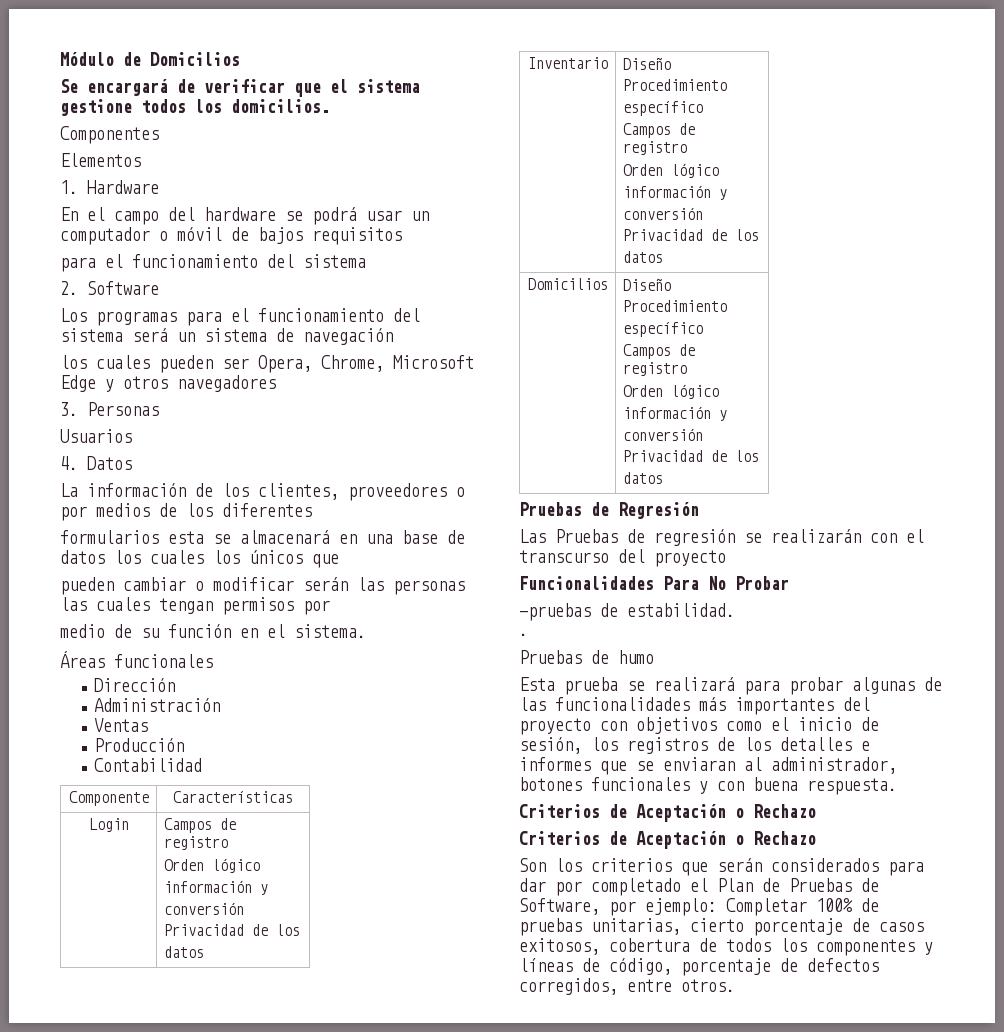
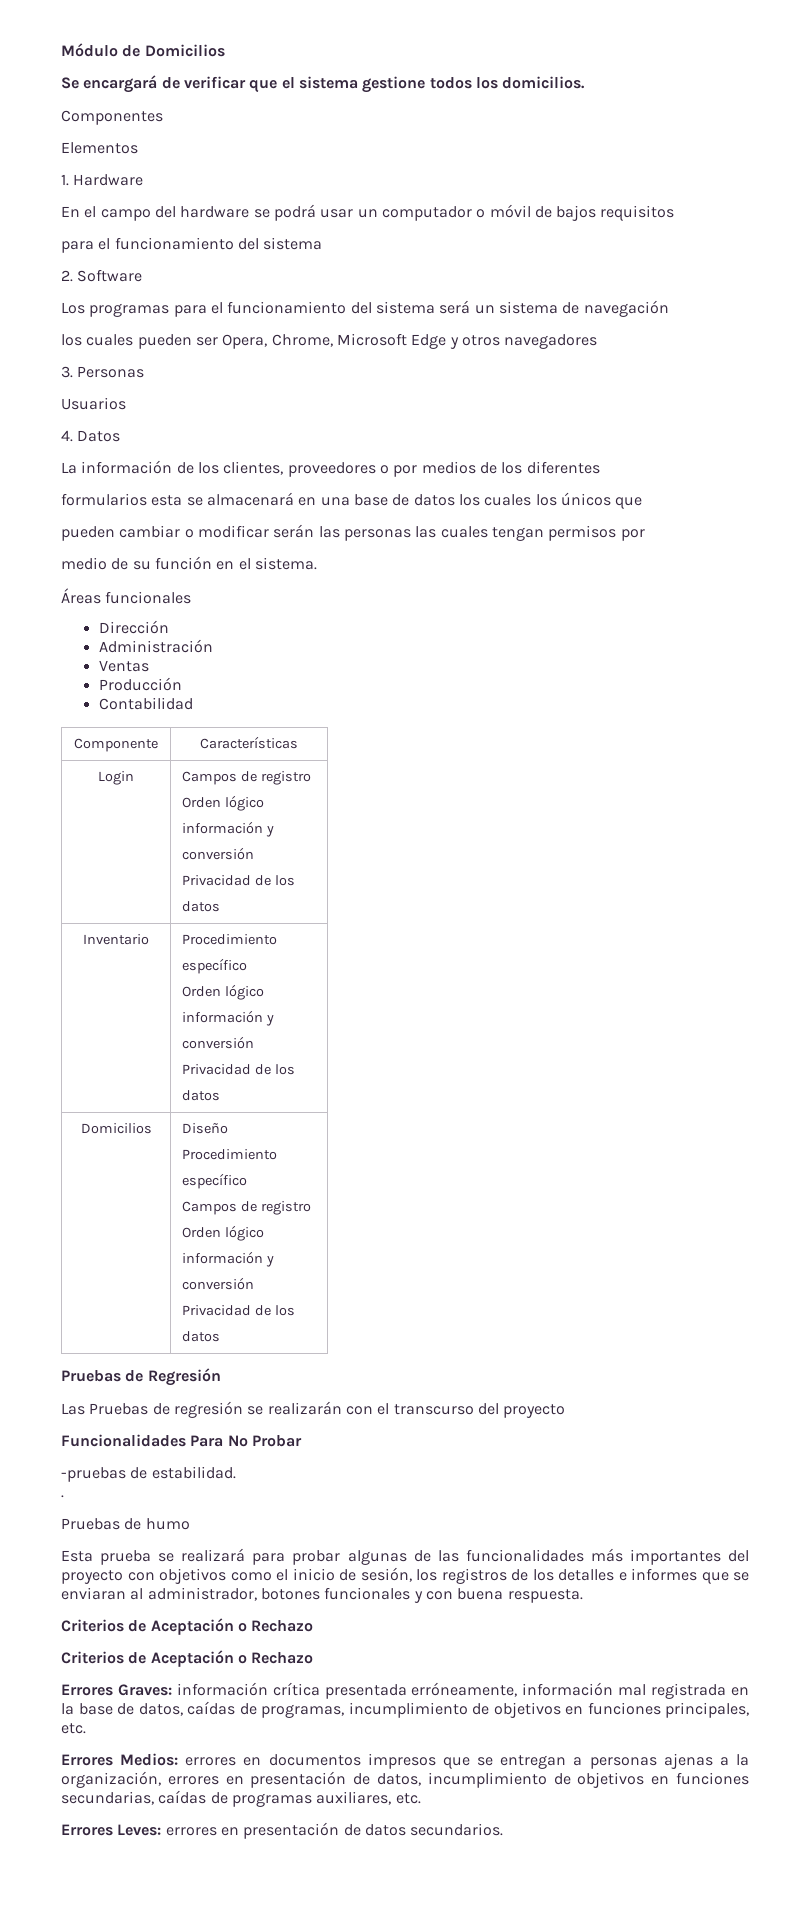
[622,57,671,70] [622,79,727,91] [622,101,703,116] [622,123,695,138] [622,141,687,155] Diseño // Procedimiento // específico // Campos de registro -> [182,934,278,945] [182,958,248,974] Procedimiento // específico
[519,858,924,876] [519,878,879,896] [519,898,879,916] [519,918,924,936] [519,938,933,956] [519,958,879,976] [519,978,735,995] Son los criterios que serán considerados para dar por completado el Plan de Pruebas de Software, por ejemplo: Completar 100% de pruebas unitarias, cierto porcentaje de casos exitosos, cobertura de todos los componentes y líneas de código, porcentaje de defectos corregidos, entre otros. -> [61,1682,750,1699] [61,1701,749,1718] [61,1723,86,1734] [61,1753,750,1769] [61,1771,749,1788] [61,1790,421,1807] [61,1822,504,1839] Errores Graves: información crítica presentada erróneamente, información mal registrada en la base de datos, caídas de programas, incumplimiento de objetivos en funciones principales, etc. // Errores Medios: errores en documentos impresos que se entregan a personas ajenas a la organización, errores en presentación de datos, incumplimiento de objetivos en funciones secundarias, caídas de programas auxiliares, etc. // Errores Leves: errores en presentación de datos secundarios.

